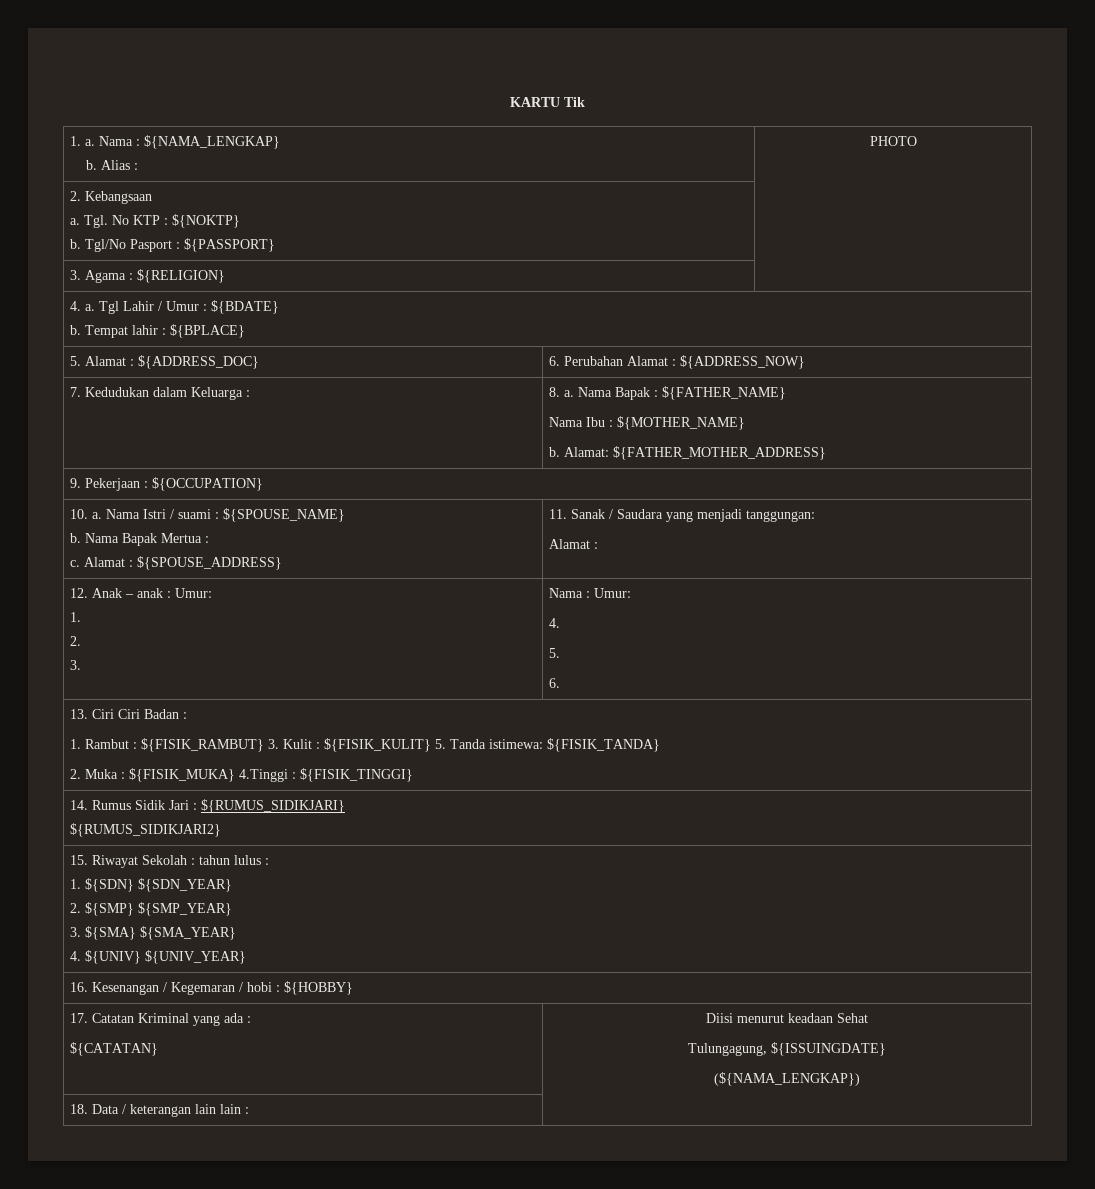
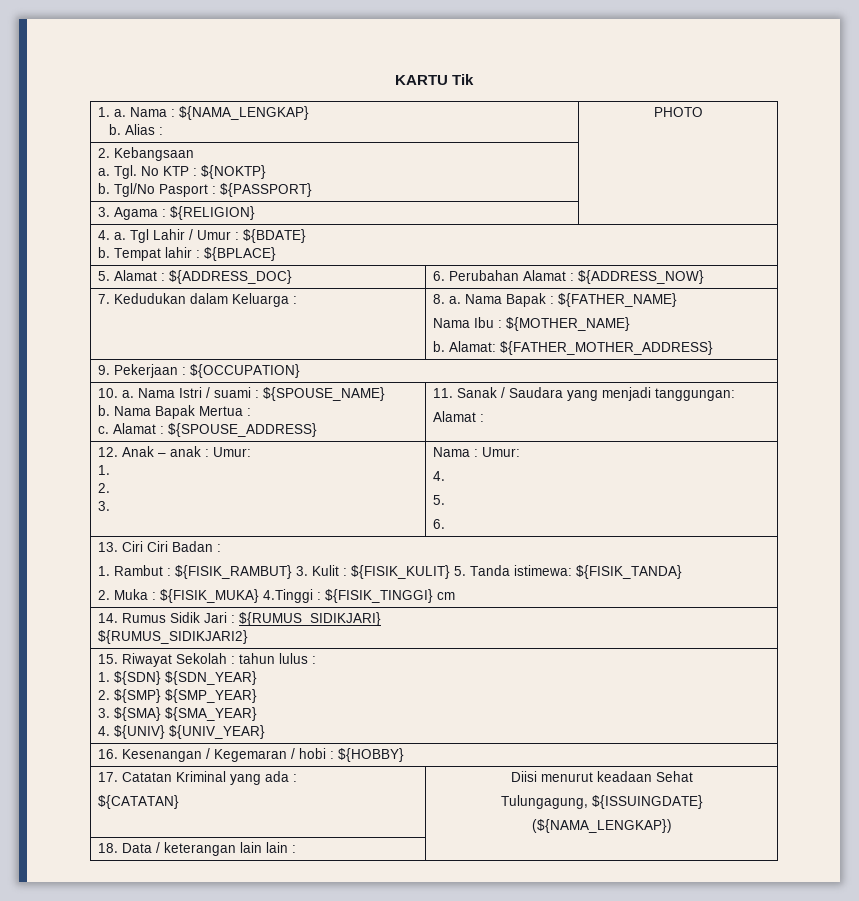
(414, 775) none -> [436,592,455,600] cm

